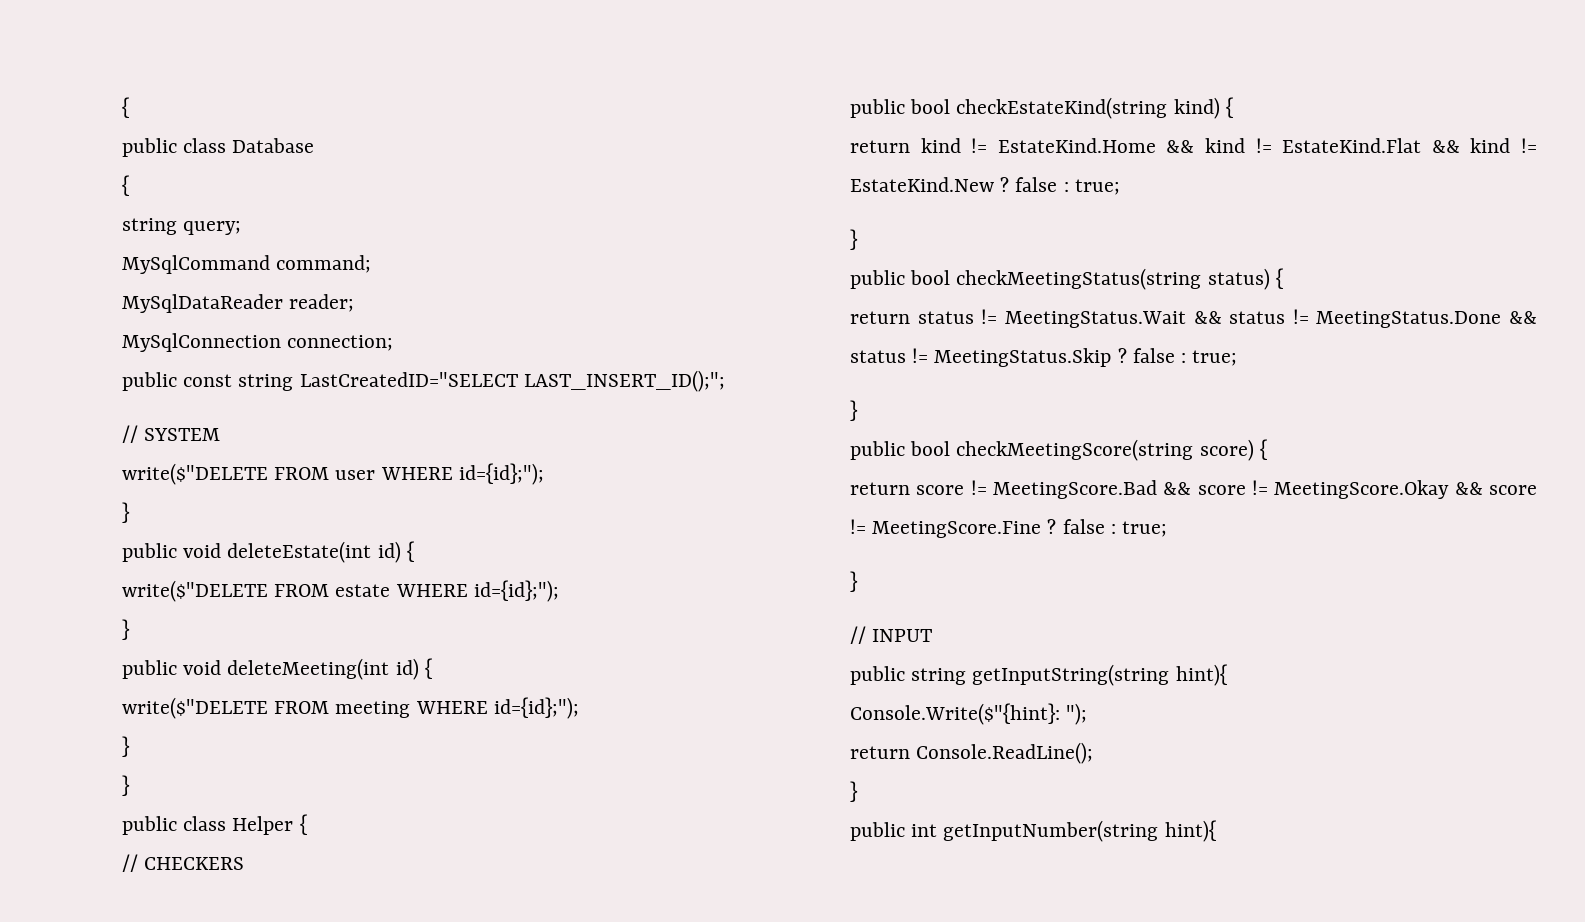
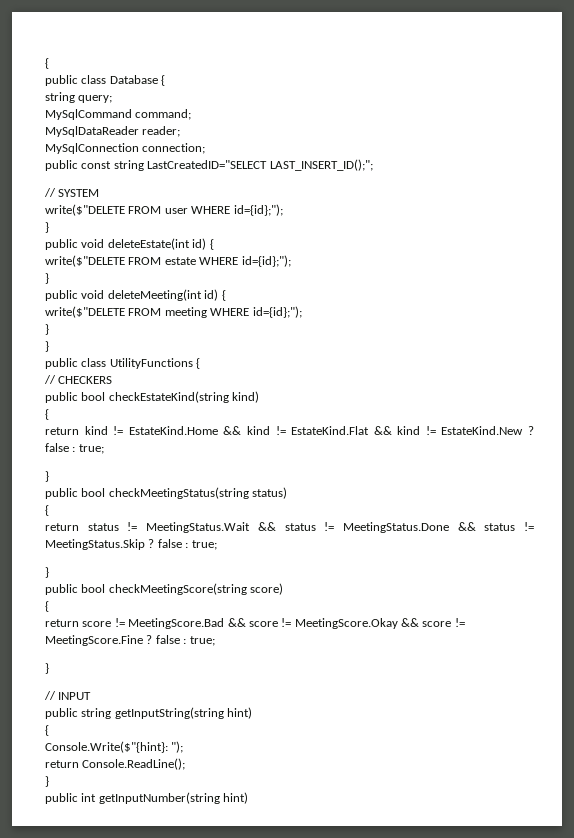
(315, 145) // -> (158, 79) none
[232,816,294,835] Helper -> [109,358,193,369] UtilityFunctions
(1220, 108) none -> (260, 397) //
(1270, 279) none -> (288, 493) //
(1254, 450) none -> (284, 589) //
[1175,664,1228,686] hint){ -> [227,707,253,719] [45,725,49,736] hint) // {
[1164,820,1217,842] hint){ -> [223,792,249,804] hint)

